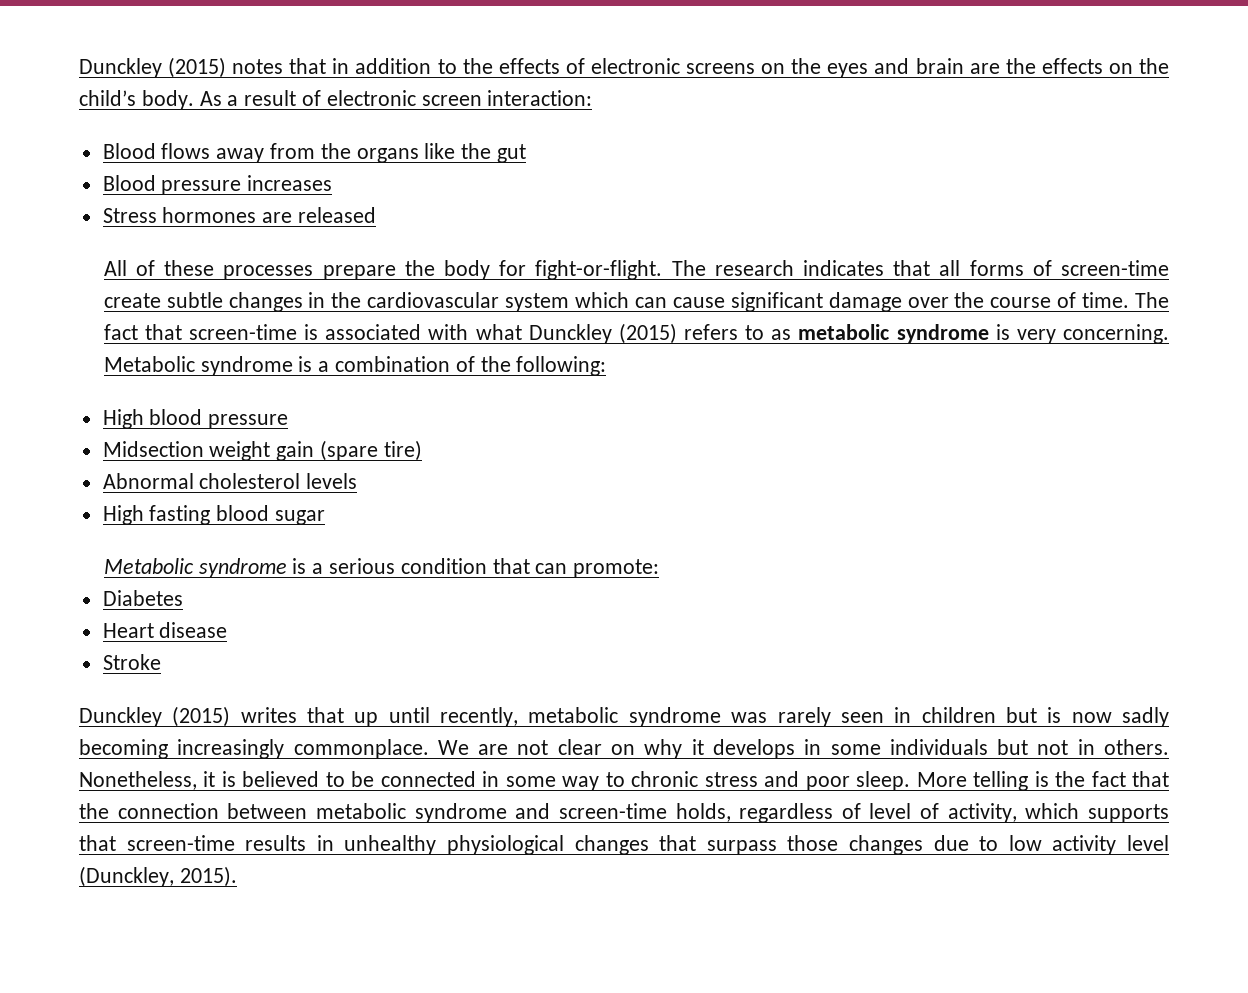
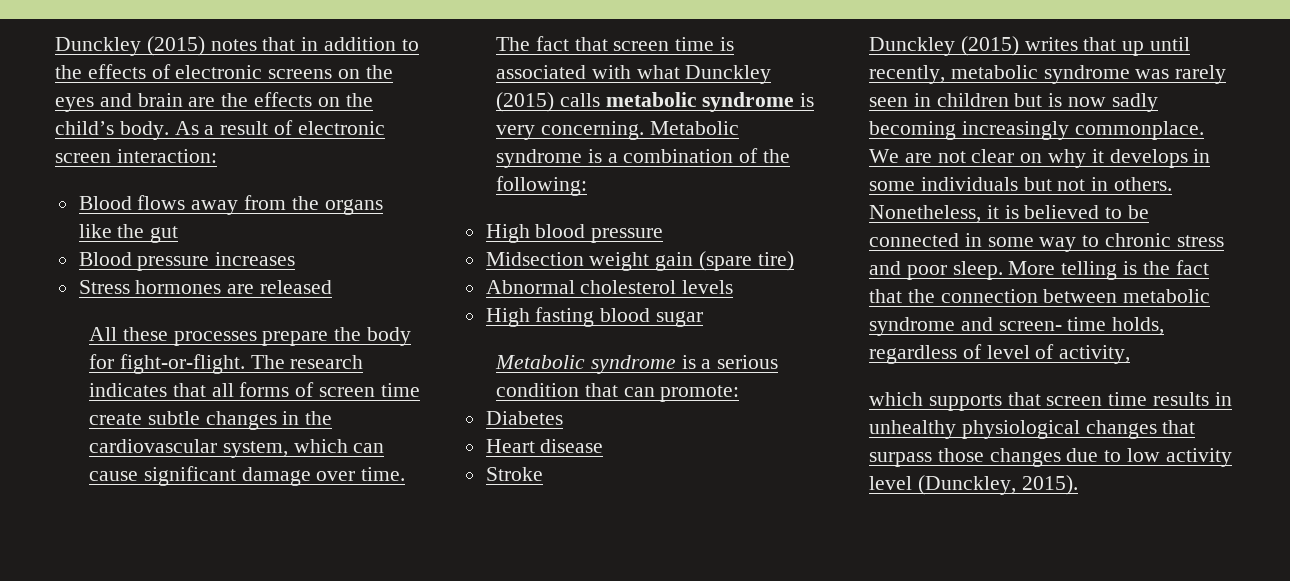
[135,260,155,276] of -> (117, 334) none
[1061,260,1170,276] screen-time -> [319,383,420,397] screen time
[505,293,570,312] system -> [222,441,288,458] system,
[954,292,1077,308] the course of -> (356, 476) none
[189,324,298,340] screen-time -> [613,37,715,51] screen time
[684,324,792,340] refers to as -> [559,93,600,107] calls
[558,803,667,819] screen-time -> [998,317,1107,331] screen- time
(1017, 813) none -> (1131, 354) //
[126,835,235,851] screen-time -> [1046,392,1148,406] screen time

